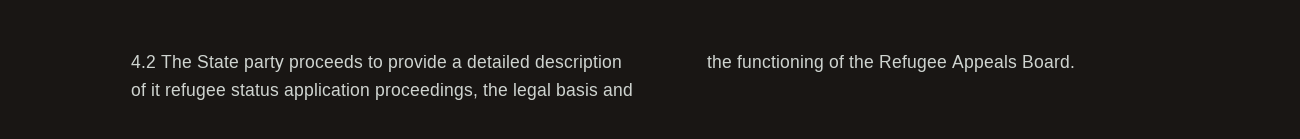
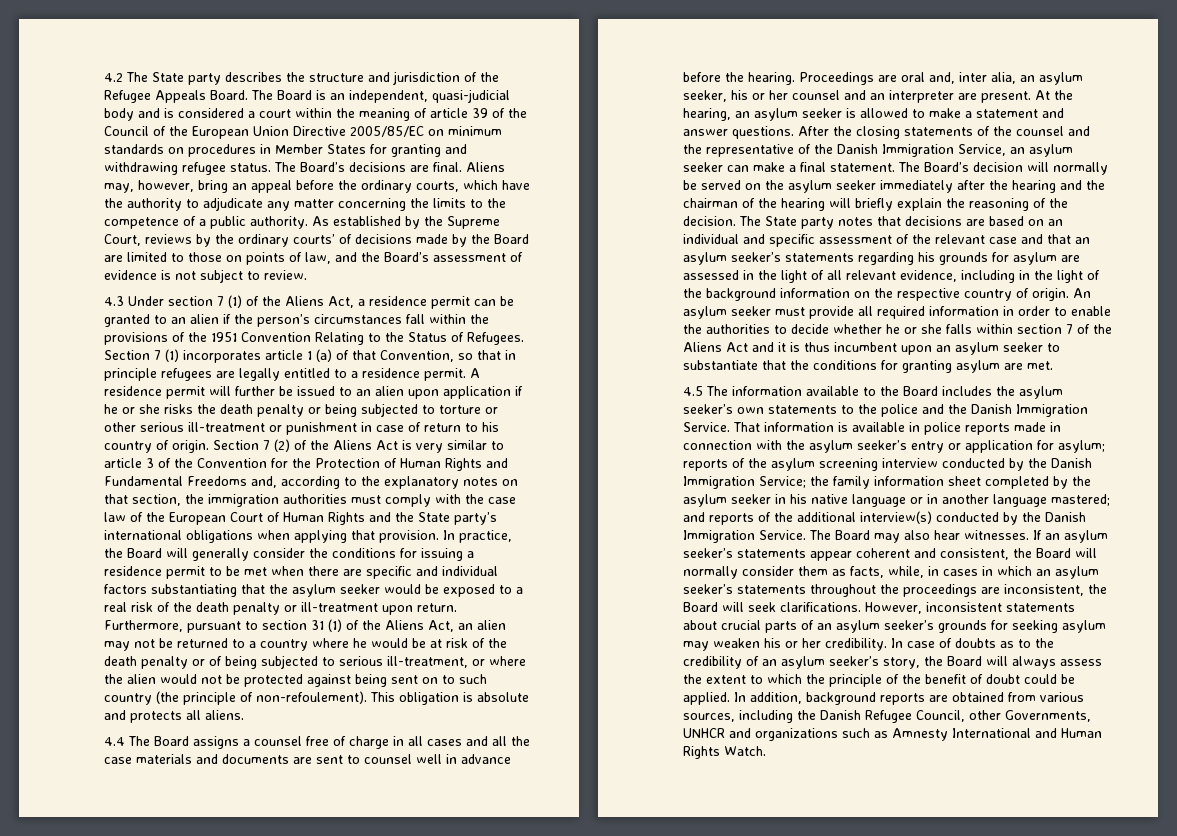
[288,55,622,72] [130,83,633,100] [706,55,824,72] proceeds to provide a detailed description of it refugee status application proceedings, the legal basis and the functioning -> [224,71,460,85] describes the structure and jurisdiction
(1075, 61) none -> [250,89,510,103] [103,108,527,121] [103,126,502,139] [103,144,467,157] [103,162,505,175] [103,180,530,193] [103,197,506,211] [103,216,500,229] [103,234,529,247] [103,252,523,265] [103,269,307,283] [103,295,514,309] [103,314,489,327] [103,332,524,345] [103,349,516,363] [103,368,480,381] [103,386,523,399] [103,403,498,417] [103,422,499,435] [103,439,504,453] [103,458,508,471] [103,476,518,489] [103,494,516,507] [103,512,497,525] [103,530,512,543] [103,548,474,561] [103,566,498,579] [103,584,523,597] [103,602,457,615] [103,619,506,633] [103,638,507,651] [103,655,526,669] [103,674,487,687] [103,691,529,705] [103,710,244,723] [103,736,530,749] [103,754,511,764] [682,72,1083,85] [682,90,1073,103] [682,108,1064,121] [682,126,1090,139] [682,144,1073,157] [682,162,1108,175] [682,180,1105,193] [682,198,1068,211] [682,216,1063,229] [682,234,1090,247] [682,252,1080,265] [682,270,1100,283] [682,288,1091,301] [682,306,1111,319] [682,324,1112,334] [682,342,1060,355] [682,360,1053,373] [682,386,1063,399] [682,404,1088,417] [682,422,1061,435] [682,440,1105,453] [682,458,1092,471] [682,476,1091,489] [682,494,1110,507] [682,511,1086,525] [682,530,1108,543] [682,548,1097,561] [682,566,1099,579] [682,584,1107,597] [682,602,1075,614] [682,620,1106,633] [682,638,1054,651] [682,656,1102,669] [682,674,1075,687] [682,692,1084,705] [682,710,1091,723] [682,728,1102,741] [682,746,766,759] The Board is an independent, quasi-judicial body and is considered a court within the meaning of article 39 of the Council of the European Union Directive 2005/85/EC on minimum standards on procedures in Member States for granting and withdrawing refugee status. The Board’s decisions are final. Aliens may, however, bring an appeal before the ordinary courts, which have the authority to adjudicate any matter concerning the limits to the competence of a public authority. As established by the Supreme Court, reviews by the ordinary courts’ of decisions made by the Board are limited to those on points of law, and the Board’s assessment of evidence is not subject to review. // 4.3 Under section 7 (1) of the Aliens Act, a residence permit can be granted to an alien if the person’s circumstances fall within the provisions of the 1951 Convention Relating to the Status of Refugees. Section 7 (1) incorporates article 1 (a) of that Convention, so that in principle refugees are legally entitled to a residence permit. A residence permit will further be issued to an alien upon application if he or she risks the death penalty or being subjected to torture or other serious ill-treatment or punishment in case of return to his country of origin. Section 7 (2) of the Aliens Act is very similar to article 3 of the Convention for the Protection of Human Rights and Fundamental Freedoms and, according to the explanatory notes on that section, the immigration authorities must comply with the case law of the European Court of Human Rights and the State party’s international obligations when applying that provision. In practice, the Board will generally consider the conditions for issuing a residence permit to be met when there are specific and individual factors substantiating that the asylum seeker would be exposed to a real risk of the death penalty or ill-treatment upon return. Furthermore, pursuant to section 31 (1) of the Aliens Act, an alien may not be returned to a country where he would be at risk of the death penalty or of being subjected to serious ill-treatment, or where the alien would not be protected against being sent on to such country (the principle of non-refoulement). This obligation is absolute and protects all aliens. // 4.4 The Board assigns a counsel free of charge in all cases and all the case materials and documents are sent to counsel well in advance before the hearing. Proceedings are oral and, inter alia, an asylum seeker, his or her counsel and an interpreter are present. At the hearing, an asylum seeker is allowed to make a statement and answer questions. After the closing statements of the counsel and the representative of the Danish Immigration Service, an asylum seeker can make a final statement. The Board’s decision will normally be served on the asylum seeker immediately after the hearing and the chairman of the hearing will briefly explain the reasoning of the decision. The State party notes that decisions are based on an individual and specific assessment of the relevant case and that an asylum seeker’s statements regarding his grounds for asylum are assessed in the light of all relevant evidence, including in the light of the background information on the respective country of origin. An asylum seeker must provide all required information in order to enable the authorities to decide whether he or she falls within section 7 of the Aliens Act and it is thus incumbent upon an asylum seeker to substantiate that the conditions for granting asylum are met. // 4.5 The information available to the Board includes the asylum seeker’s own statements to the police and the Danish Immigration Service. That information is available in police reports made in connection with the asylum seeker’s entry or application for asylum; reports of the asylum screening interview conducted by the Danish Immigration Service; the family information sheet completed by the asylum seeker in his native language or in another language mastered; and reports of the additional interview(s) conducted by the Danish Immigration Service. The Board may also hear witnesses. If an asylum seeker’s statements appear coherent and consistent, the Board will normally consider them as facts, while, in cases in which an asylum seeker’s statements throughout the proceedings are inconsistent, the Board will seek clarifications. However, inconsistent statements about crucial parts of an asylum seeker’s grounds for seeking asylum may weaken his or her credibility. In case of doubts as to the credibility of an asylum seeker’s story, the Board will always assess the extent to which the principle of the benefit of doubt could be applied. In addition, background reports are obtained from various sources, including the Danish Refugee Council, other Governments, UNHCR and organizations such as Amnesty International and Human Rights Watch.

